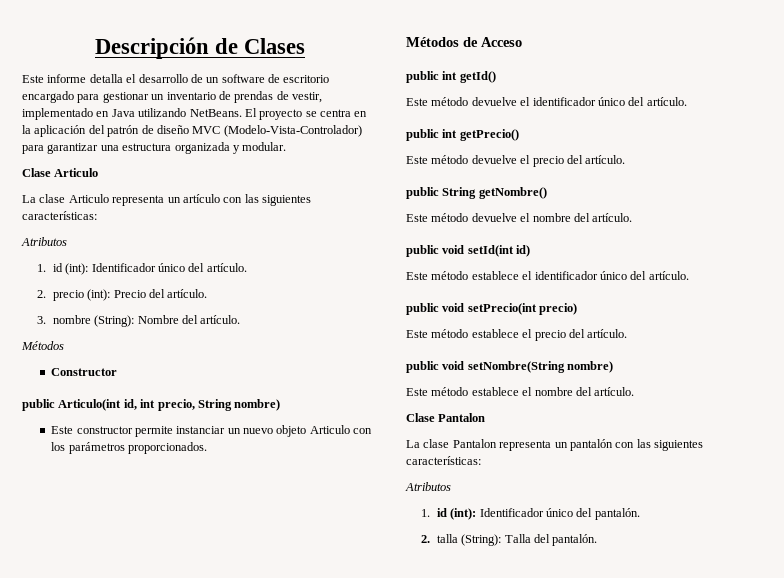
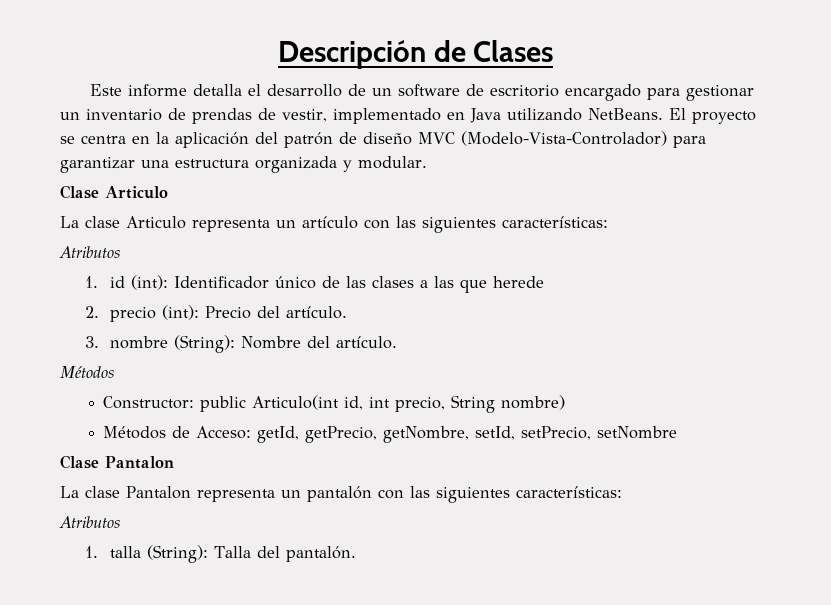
[188,263,247,272] del artículo. -> [322,276,545,293] de las clases a las que herede
[51,368,118,376] Constructor // -> [103,396,195,409] Constructor:
[51,425,373,437] [51,442,207,454] [406,37,522,47] [406,71,496,83] [406,97,687,106] [406,129,519,141] [406,155,626,167] [406,187,547,199] [406,213,633,222] [406,245,531,257] [406,271,689,280] [406,303,578,315] [406,329,628,341] [406,361,614,373] [406,387,635,396] Este constructor permite instanciar un nuevo objeto Articulo con los parámetros proporcionados. // Métodos de Acceso // public int getId() // Este método devuelve el identificador único del artículo. // public int getPrecio() // Este método devuelve el precio del artículo. // public String getNombre() // Este método devuelve el nombre del artículo. // public void setId(int id) // Este método establece el identificador único del artículo. // public void setPrecio(int precio) // Este método establece el precio del artículo. // public void setNombre(String nombre) // Este método establece el nombre del artículo. -> [103,426,678,443] Métodos de Acceso: getId, getPrecio, getNombre, setId, setPrecio, setNombre
[436,508,640,520] [421,535,431,543] id (int): Identificador único del pantalón. // 2. -> (99, 552) none

